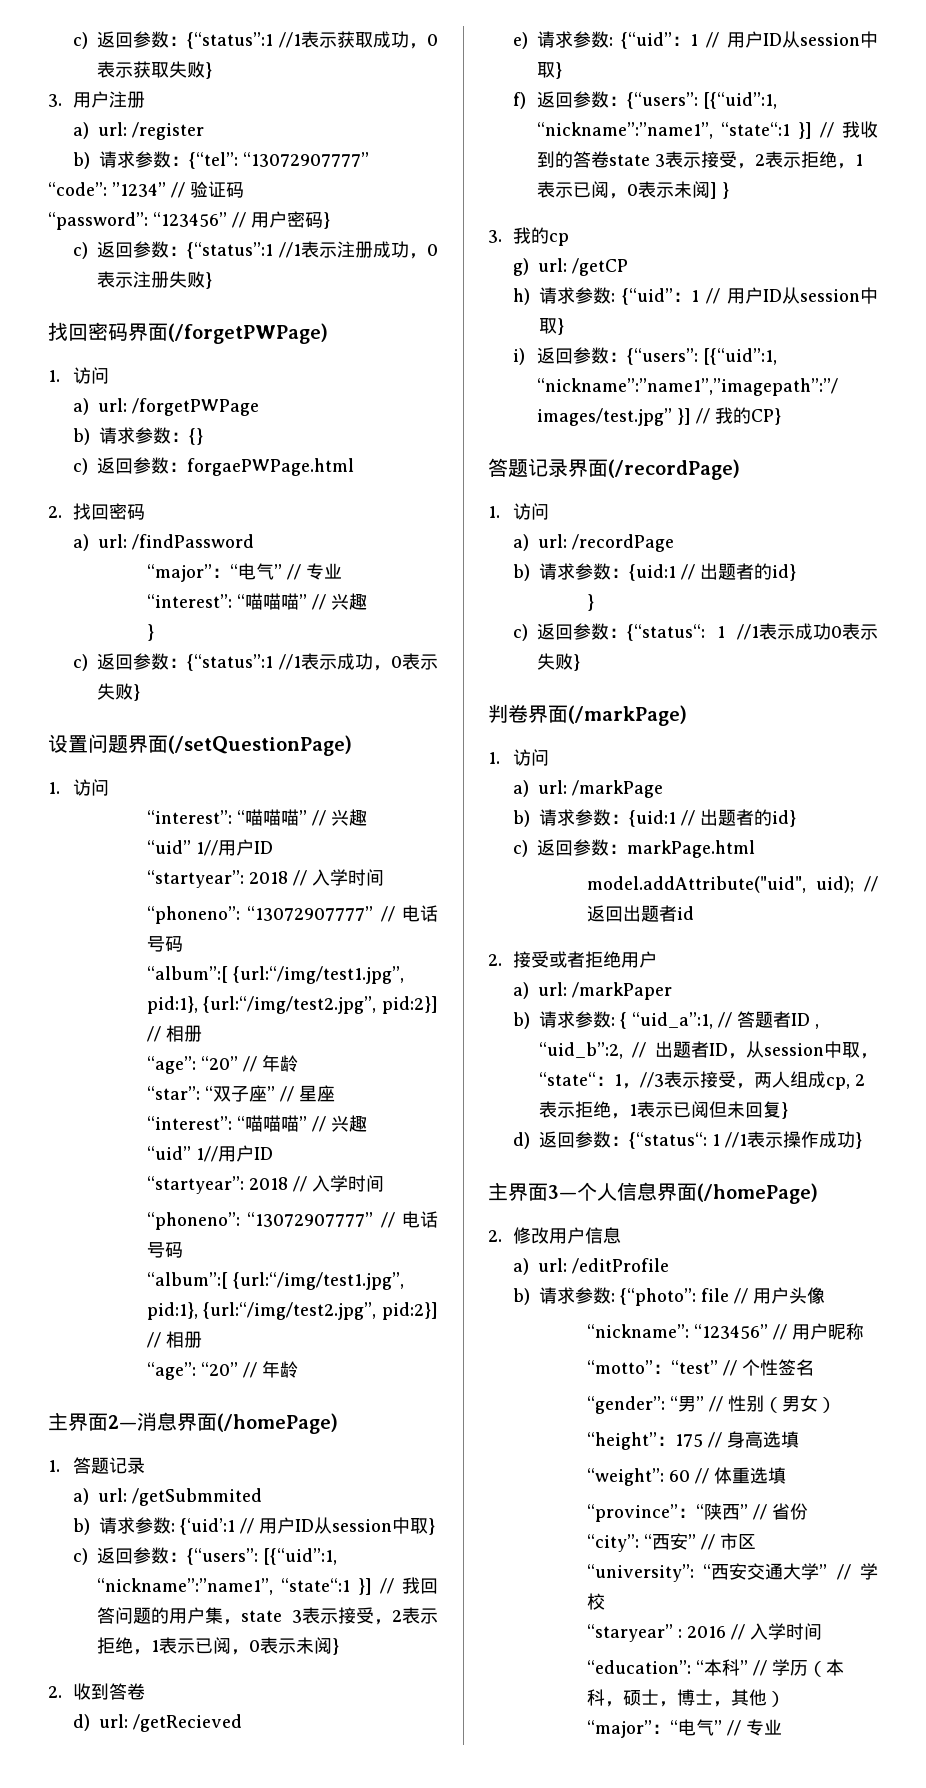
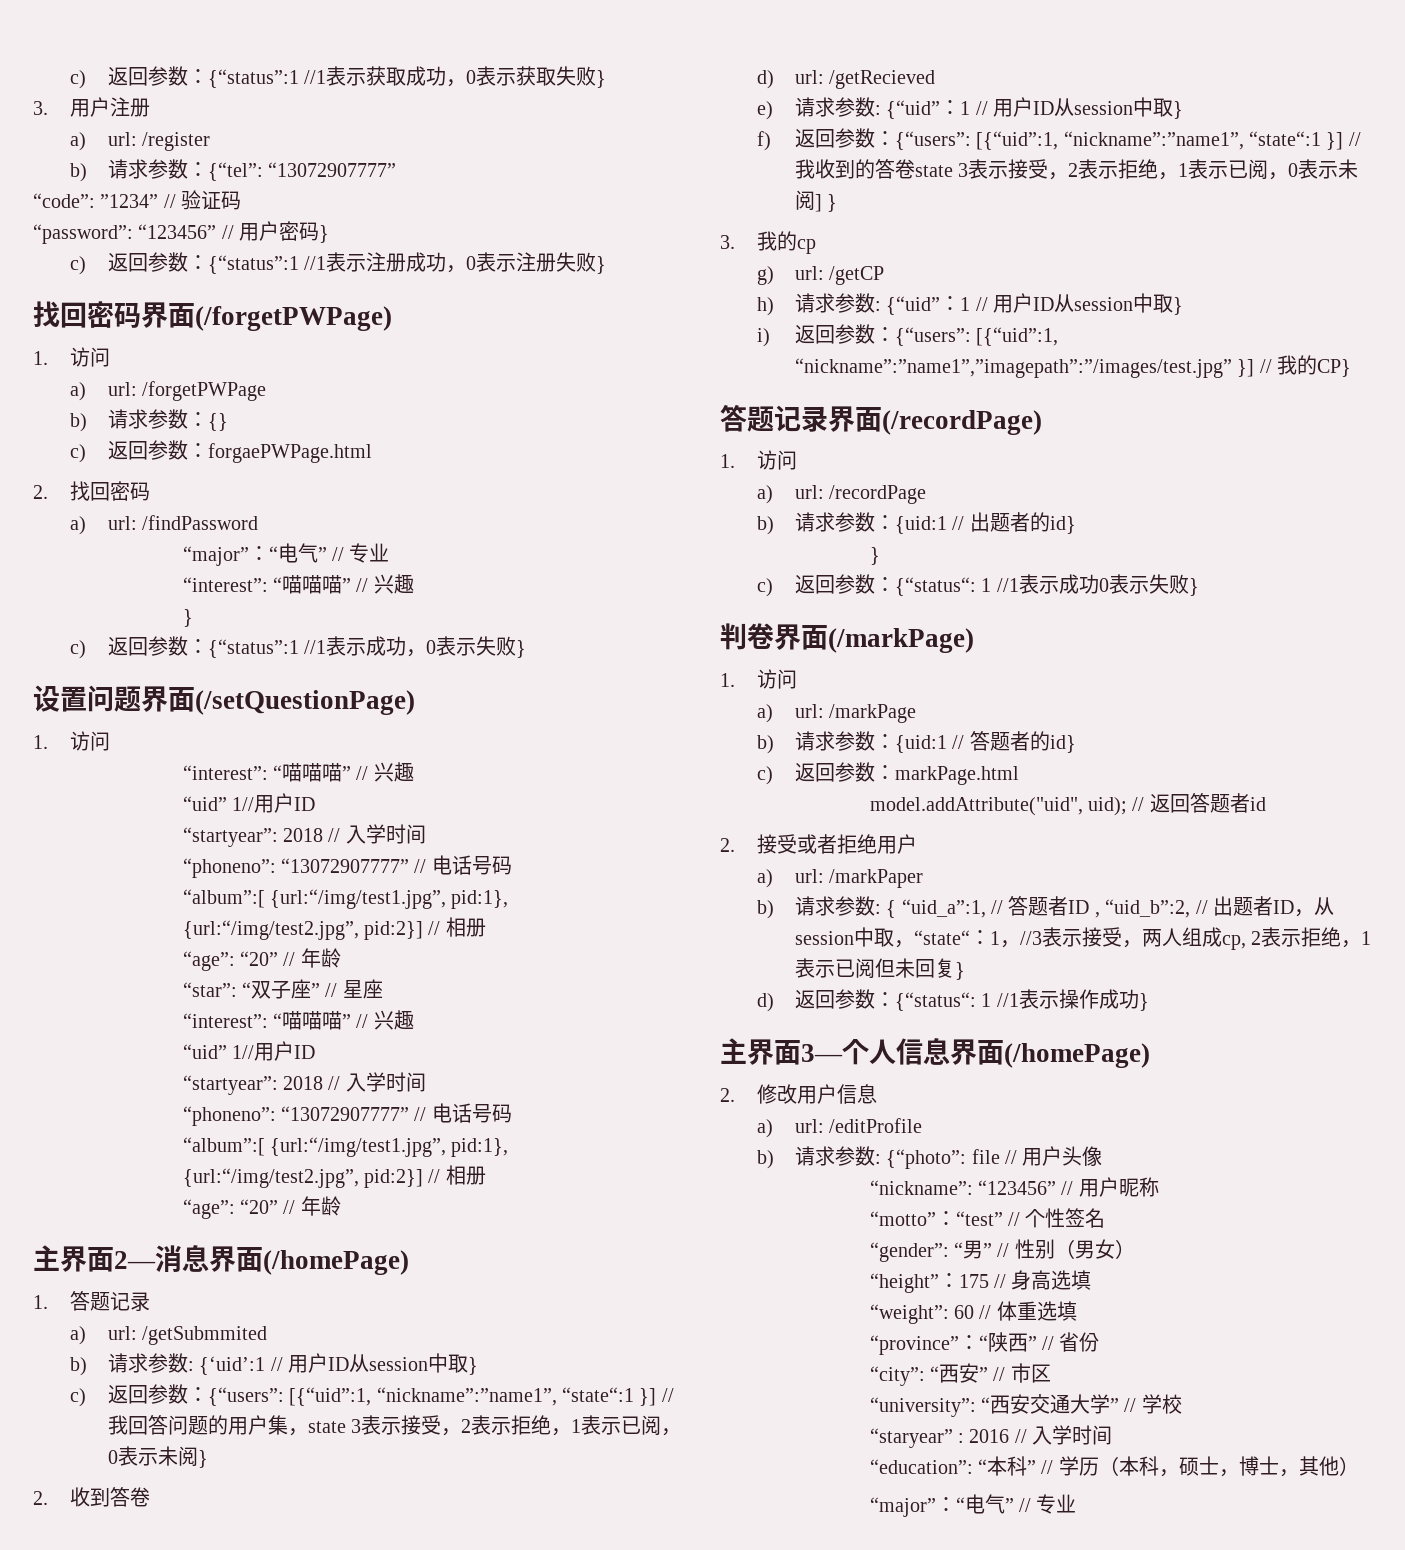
[699,809,718,826] 出 -> [969,731,990,751] 答
[622,905,641,922] 出 -> [1189,793,1210,813] 答

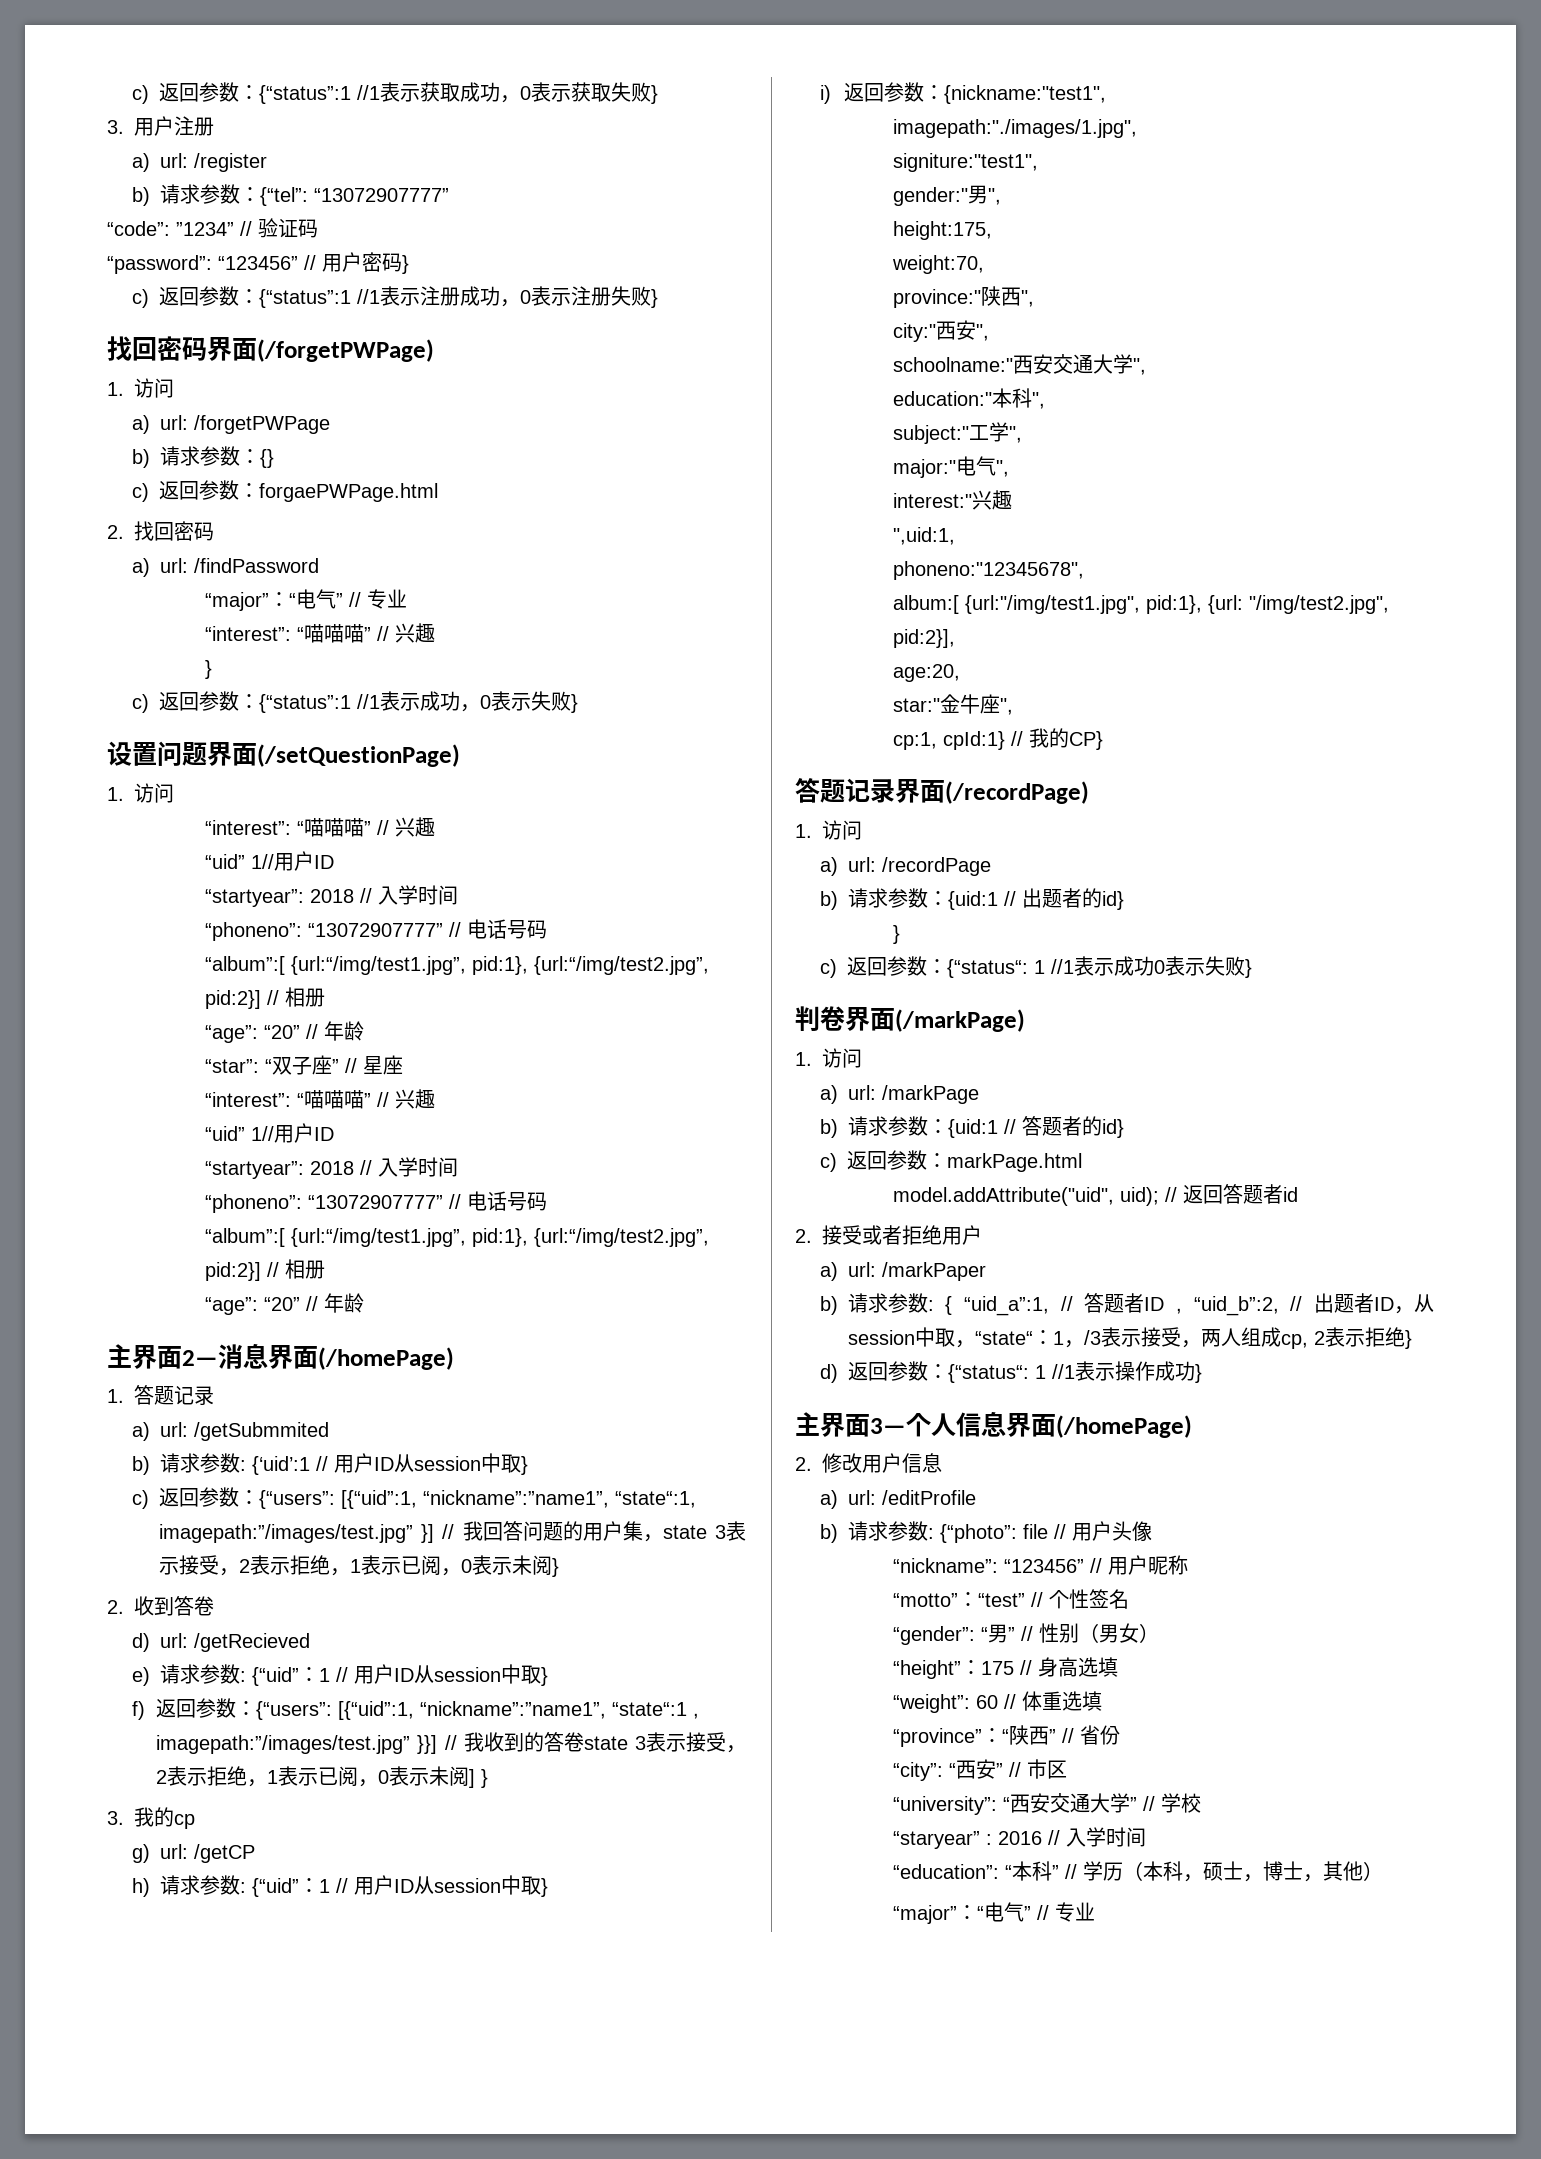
[561,1387,634,1402] “state“:1 -> [614,1491,696,1508] [158,1524,413,1543] “state“:1, imagepath:”/images/test.jpg”
[1326,132,1344,150] }] -> [693,1713,700,1719] [156,1735,438,1754] , imagepath:”/images/test.jpg” }}]
[894,327,1059,346] [794,358,1255,378] {“users”: [{“uid”:1, “nickname”:”name1”,”imagepath”:”/images/test.jpg” }] -> [944,85,1107,104] [893,119,1138,138] [893,153,1039,172] [893,185,1002,206] [893,221,993,240] [892,255,985,274] [893,286,1035,308] [893,320,990,342] [893,354,1147,375] [893,388,1046,409] [893,422,1023,444] [893,456,1010,478] [893,490,1013,510] [893,527,956,545] [893,561,1085,580] [893,595,1390,614] [893,629,956,648] [893,664,961,682] [893,694,1014,715] [893,731,1006,750] {nickname:"test1", // imagepath:"./images/1.jpg", // signiture:"test1", // gender:"男", // height:175, // weight:70, // province:"陕西", // city:"西安", // schoolname:"西安交通大学", // education:"本科", // subject:"工学", // major:"电气", // interest:"兴趣 // ",uid:1, // phoneno:"12345678", // album:[ {url:"/img/test1.jpg", pid:1}, {url: "/img/test2.jpg", pid:2}], // age:20, // star:"金牛座", // cp:1, cpId:1}
[1019,931,1042,945] //3 -> [1083,1330,1101,1345] /3
[1341,931,1372,948] [794,958,955,978] ，1表示已阅但未回复 -> (1405, 1337) none

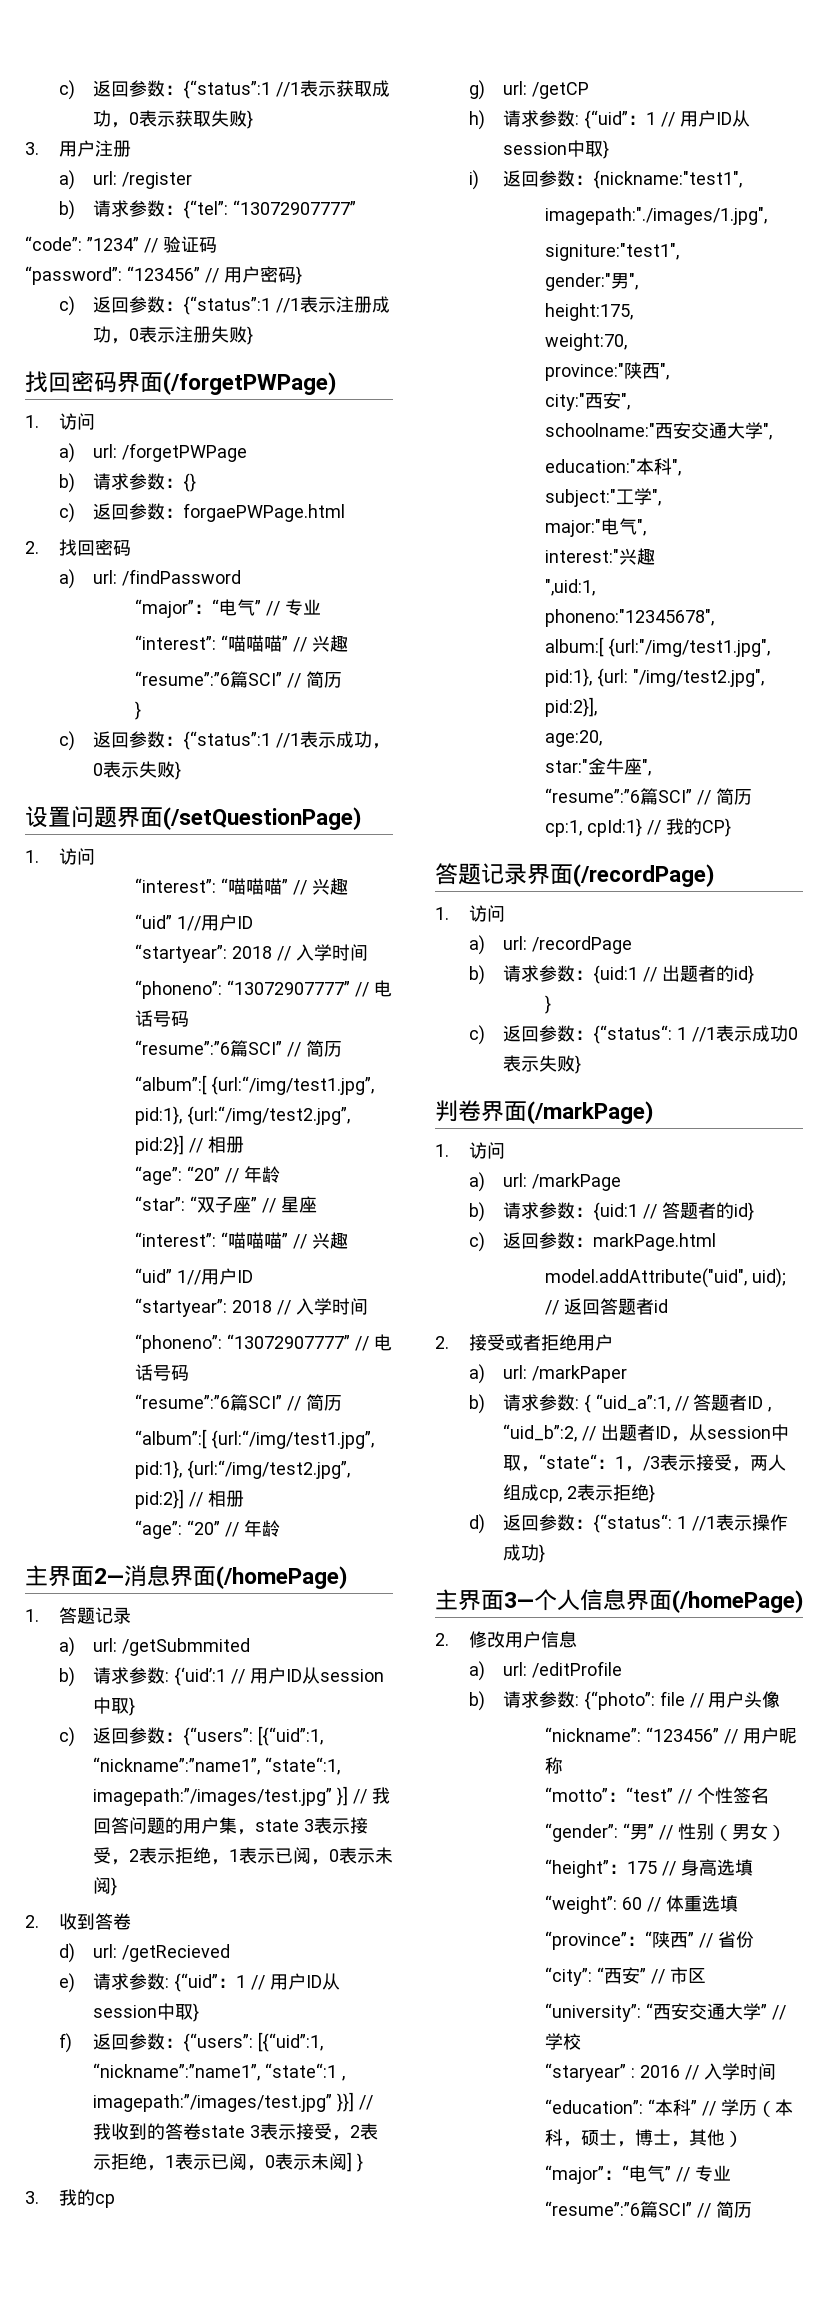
(436, 633) none -> [135,671,343,688] // “resume”:”6篇SCI” // 简历
(548, 929) none -> [135,1040,343,1057] // “resume”:”6篇SCI” // 简历
(548, 1201) none -> [135,1394,343,1411] // “resume”:”6篇SCI” // 简历
(1014, 706) none -> [545,788,753,805] // “resume”:”6篇SCI” // 简历
(1096, 1911) none -> [545,2201,753,2218] // “resume”:”6篇SCI” // 简历

